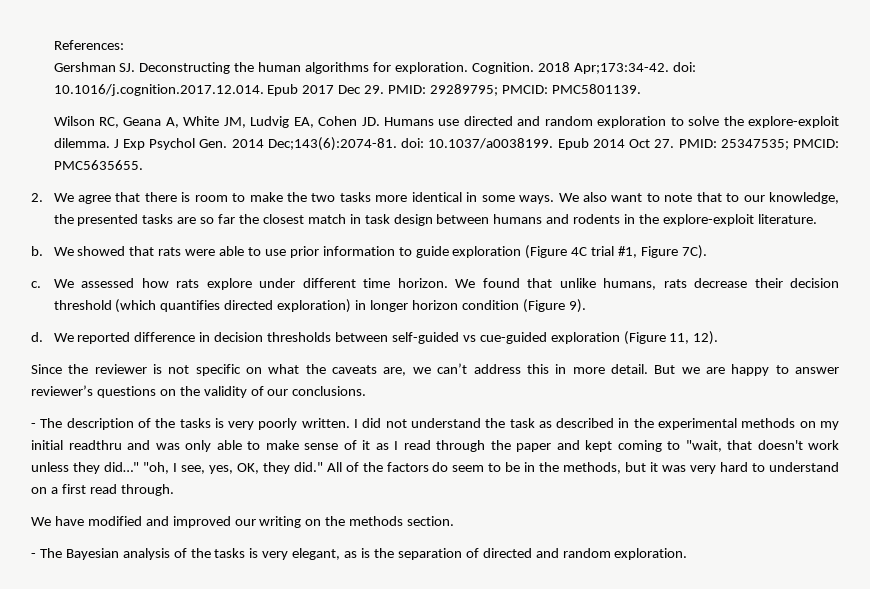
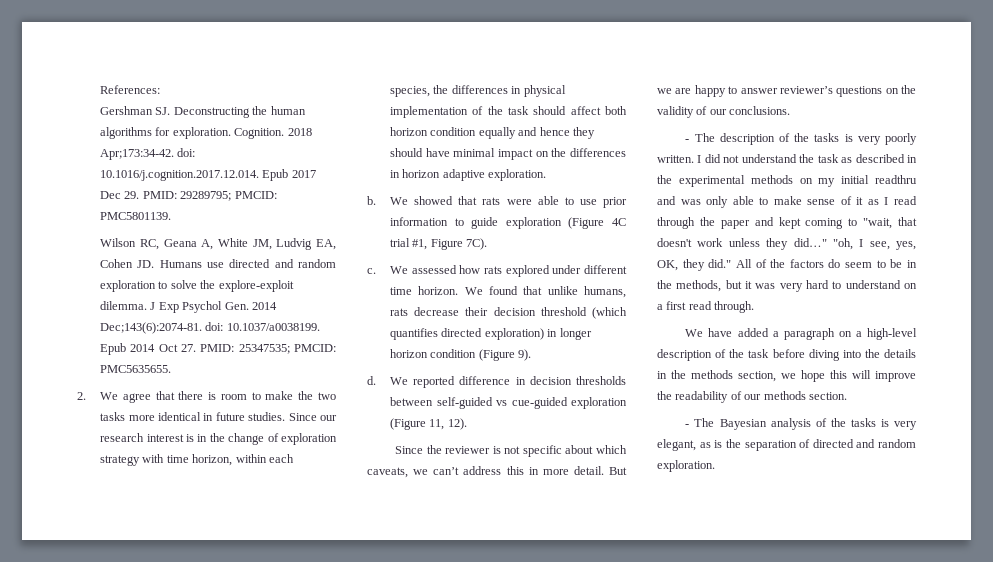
[481,192,839,204] [53,214,817,226] some ways. We also want to note that to our knowledge, the presented tasks are so far the closest match in task design between humans and rodents in the explore-exploit literature. -> [215,412,337,421] [100,433,337,445] [100,454,294,466] [390,85,566,97] [390,106,627,118] [390,127,595,139] [390,148,626,160] [390,169,547,181] future studies. Since our research interest is in the change of exploration strategy with time horizon, within each species, the differences in physical implementation of the task should affect both horizon condition equally and hence they should have minimal impact on the differences in horizon adaptive exploration.
[206,278,252,290] explore -> [505,265,550,277] explored
[246,364,407,376] on what the caveats are, -> [565,445,627,454] [367,467,408,478] about which caveats,
[87,516,346,528] modified and improved our writing on the -> [737,328,917,340] [657,349,916,361] [657,370,916,382] [657,391,762,403] added a paragraph on a high-level description of the task before diving into the details in the methods section, we hope this will improve the readability of our

